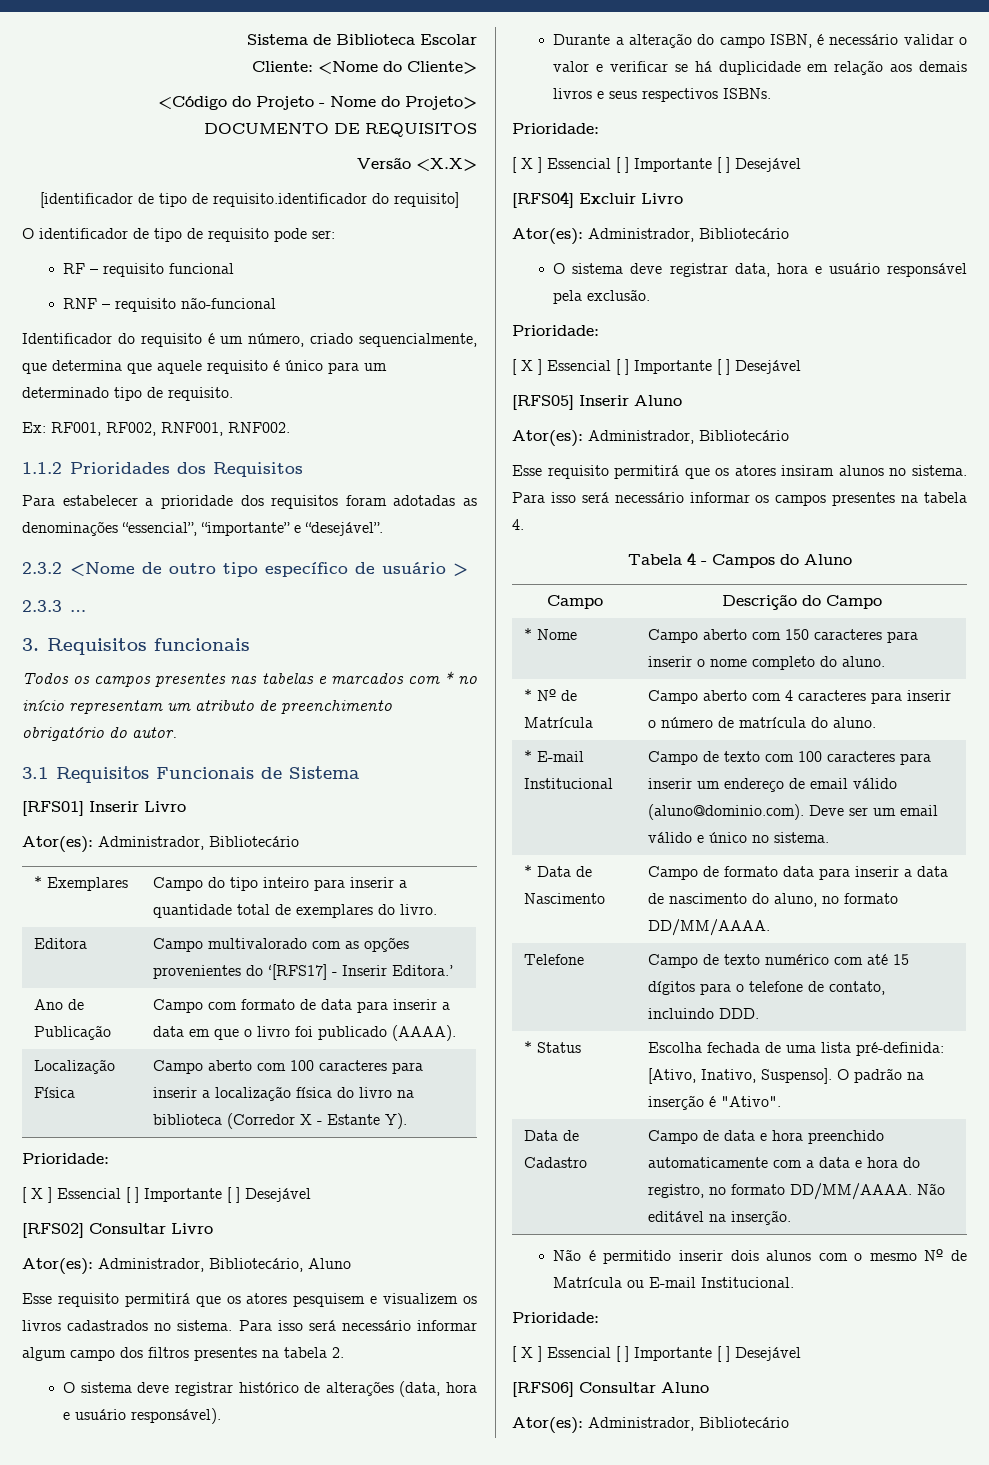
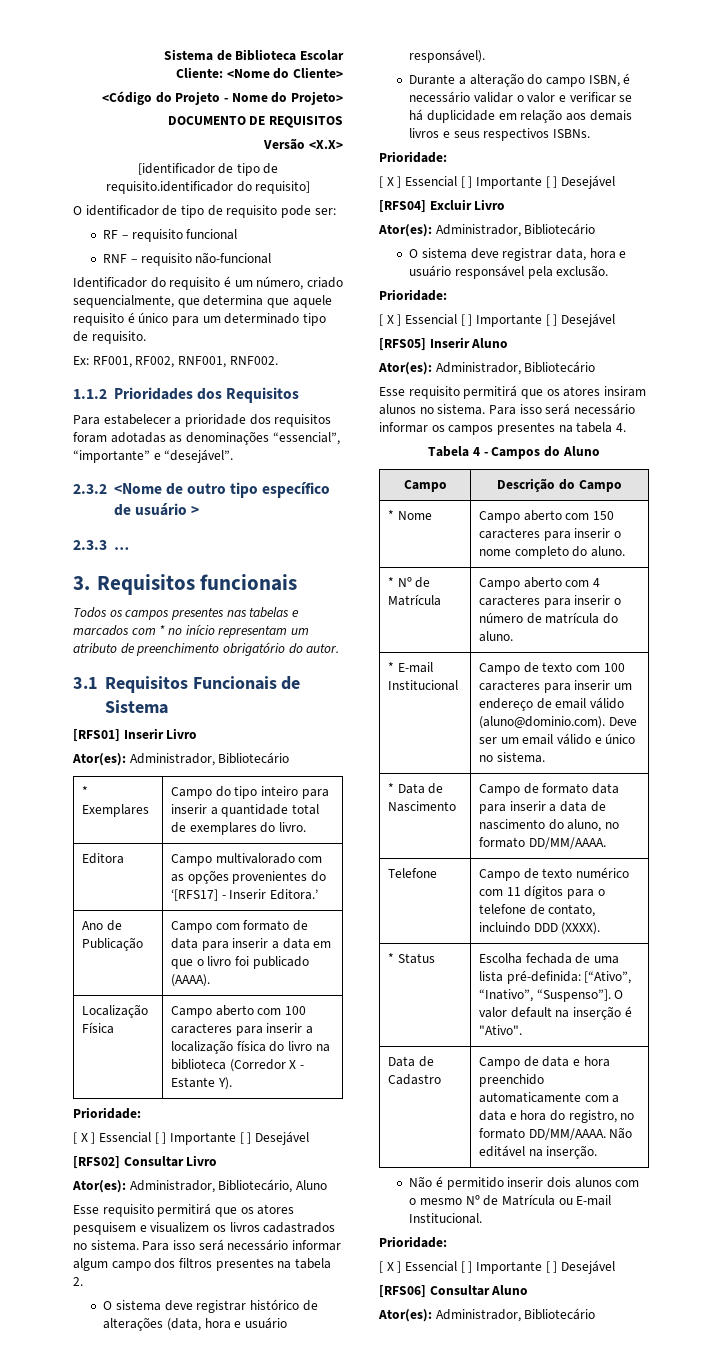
[866,954,909,965] até 15 -> [506,887,521,896] 11
[718,1008,759,1019] DDD. -> [533,922,601,935] DDD (XXXX).
[647,1068,902,1084] [Ativo, Inativo, Suspenso]. O padrão -> [584,971,632,984] [479,989,624,1002] [479,1007,552,1018] [“Ativo”, “Inativo”, “Suspenso”]. O valor default

